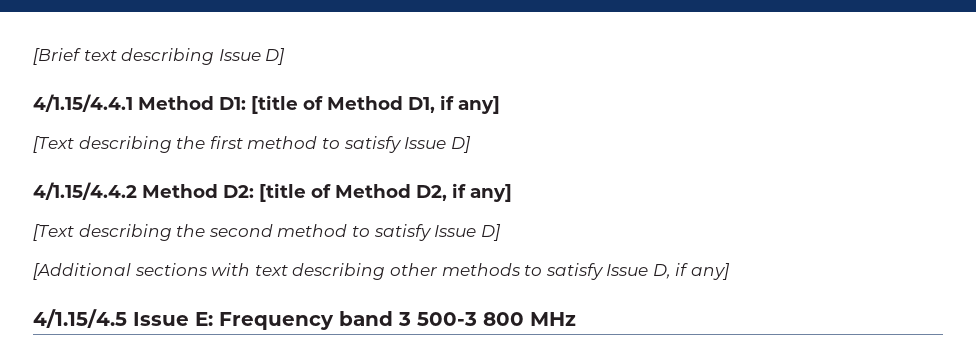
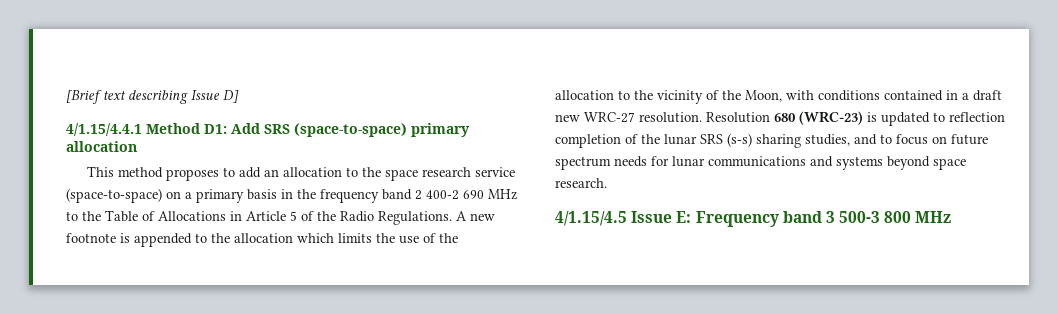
[251,95,500,114] [33,136,471,153] [33,182,512,202] [33,224,501,241] [33,263,731,280] [title of Method D1, if any] // [Text describing the first method to satisfy Issue D] // 4/1.15/4.4.2 Method D2: [title of Method D2, if any] // [Text describing the second method to satisfy Issue D] // [Additional sections with text describing other methods to satisfy Issue D, if any] -> [231,123,470,137] [66,141,137,152] [87,166,516,181] [66,188,517,203] [66,210,495,225] [66,233,458,247] [555,90,1002,104] [555,111,1005,126] [555,133,988,148] [555,156,966,170] [555,178,607,188] Add SRS (space-to-space) primary allocation // This method proposes to add an allocation to the space research service (space-to-space) on a primary basis in the frequency band 2 400-2 690 MHz to the Table of Allocations in Article 5 of the Radio Regulations. A new footnote is appended to the allocation which limits the use of the allocation to the vicinity of the Moon, with conditions contained in a draft new WRC-27 resolution. Resolution 680 (WRC-23) is updated to reflection completion of the lunar SRS (s-s) sharing studies, and to focus on future spectrum needs for lunar communications and systems beyond space research.

